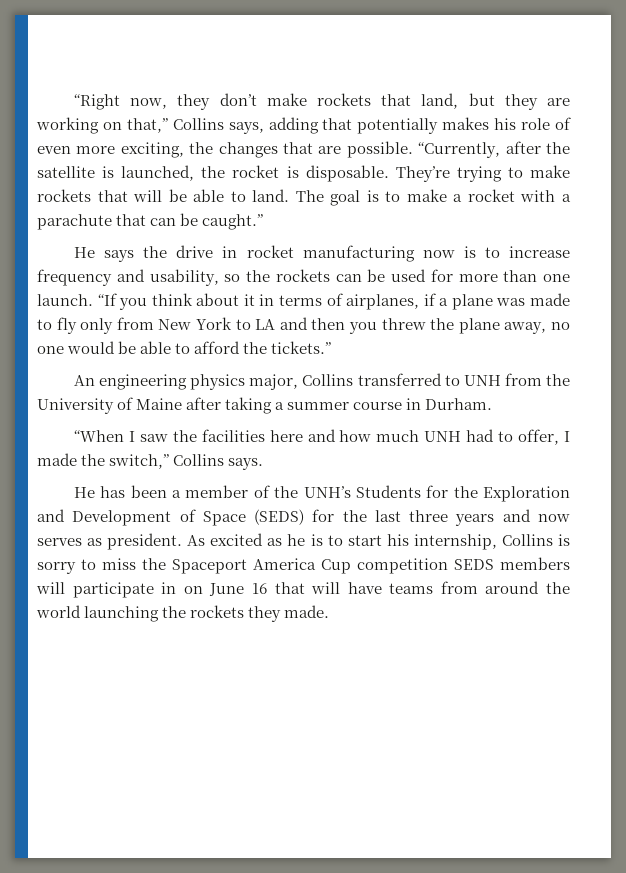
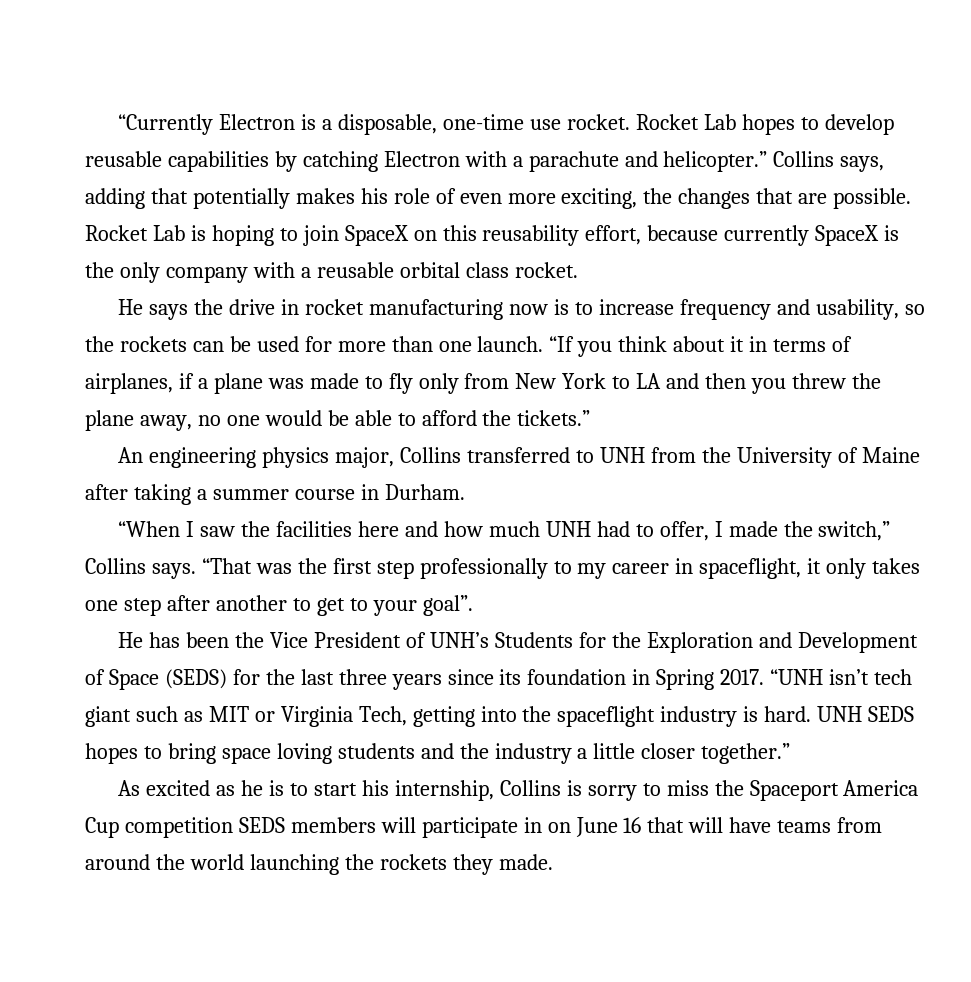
[74,93,570,110] [36,117,168,134] “Right now, they don’t make rockets that land, but they are working on that,” -> [118,114,894,135] [85,151,768,172] “Currently Electron is a disposable, one-time use rocket. Rocket Lab hopes to develop reusable capabilities by catching Electron with a parachute and helicopter.”
[418,141,570,158] [37,165,571,182] [37,189,572,206] [37,213,264,230] “Currently, after the satellite is launched, the rocket is disposable. They’re trying to make rockets that will be able to land. The goal is to make a rocket with a parachute that can be caught.” -> [85,225,900,246] [85,262,578,283] Rocket Lab is hoping to join SpaceX on this reusability effort, because currently SpaceX is the only company with a reusable orbital class rocket.
(264, 464) none -> [201,558,921,579] [85,595,473,616] “That was the first step professionally to my career in spaceflight, it only takes one step after another to get to your goal”.
[172,485,299,498] a member of the -> [235,632,427,648] the Vice President of
[502,509,570,522] [37,533,183,550] and now serves as president. -> [447,669,913,690] [85,706,915,727] [85,743,791,764] since its foundation in Spring 2017. “UNH isn’t tech giant such as MIT or Virginia Tech, getting into the spaceflight industry is hard. UNH SEDS hopes to bring space loving students and the industry a little closer together.” //

